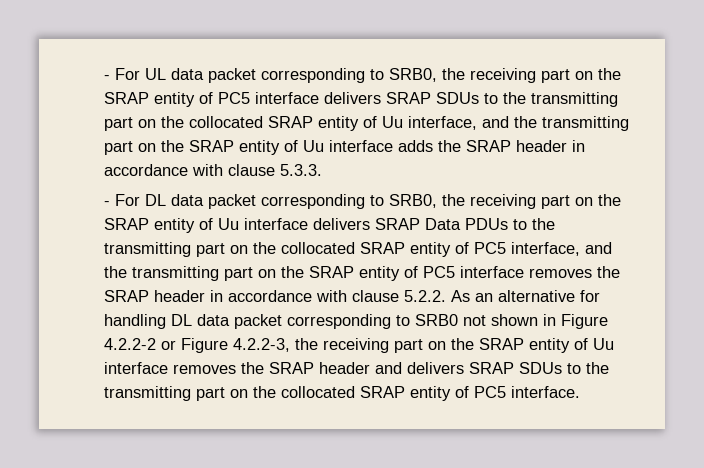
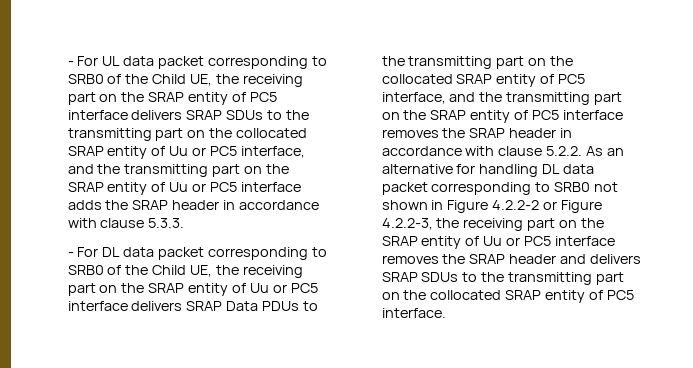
[389,68,438,82] SRB0, -> [67,74,213,86] SRB0 of the Child UE,
(404, 122) none -> [192,146,238,156] or PC5
(325, 146) none -> [192,182,238,192] or PC5
[389,194,622,209] [104,218,240,233] SRB0, the receiving part on the SRAP entity of Uu -> [67,265,304,278] [67,283,318,296] SRB0 of the Child UE, the receiving part on the SRAP entity of Uu or PC5
(615, 344) none -> [506,236,552,246] or PC5

